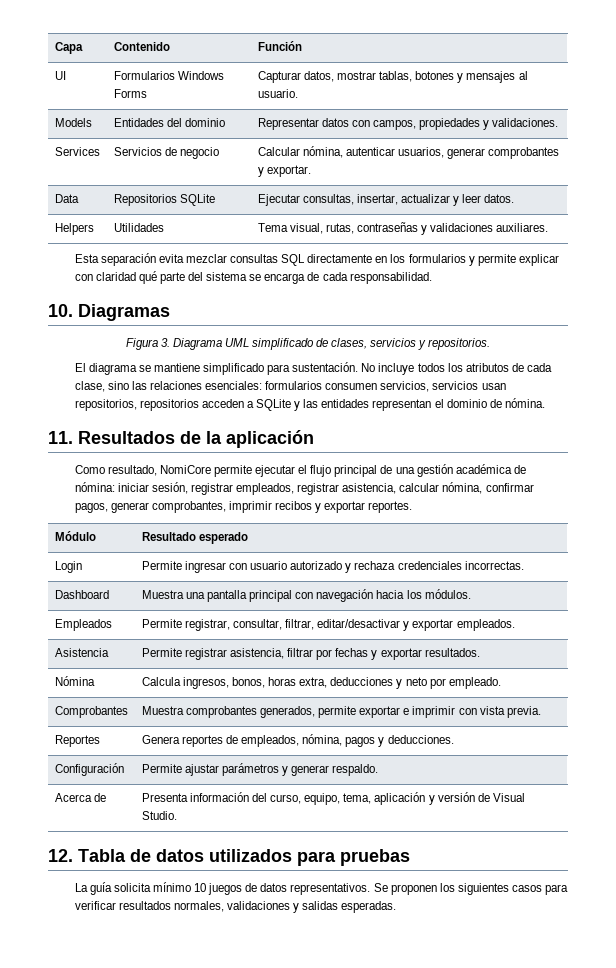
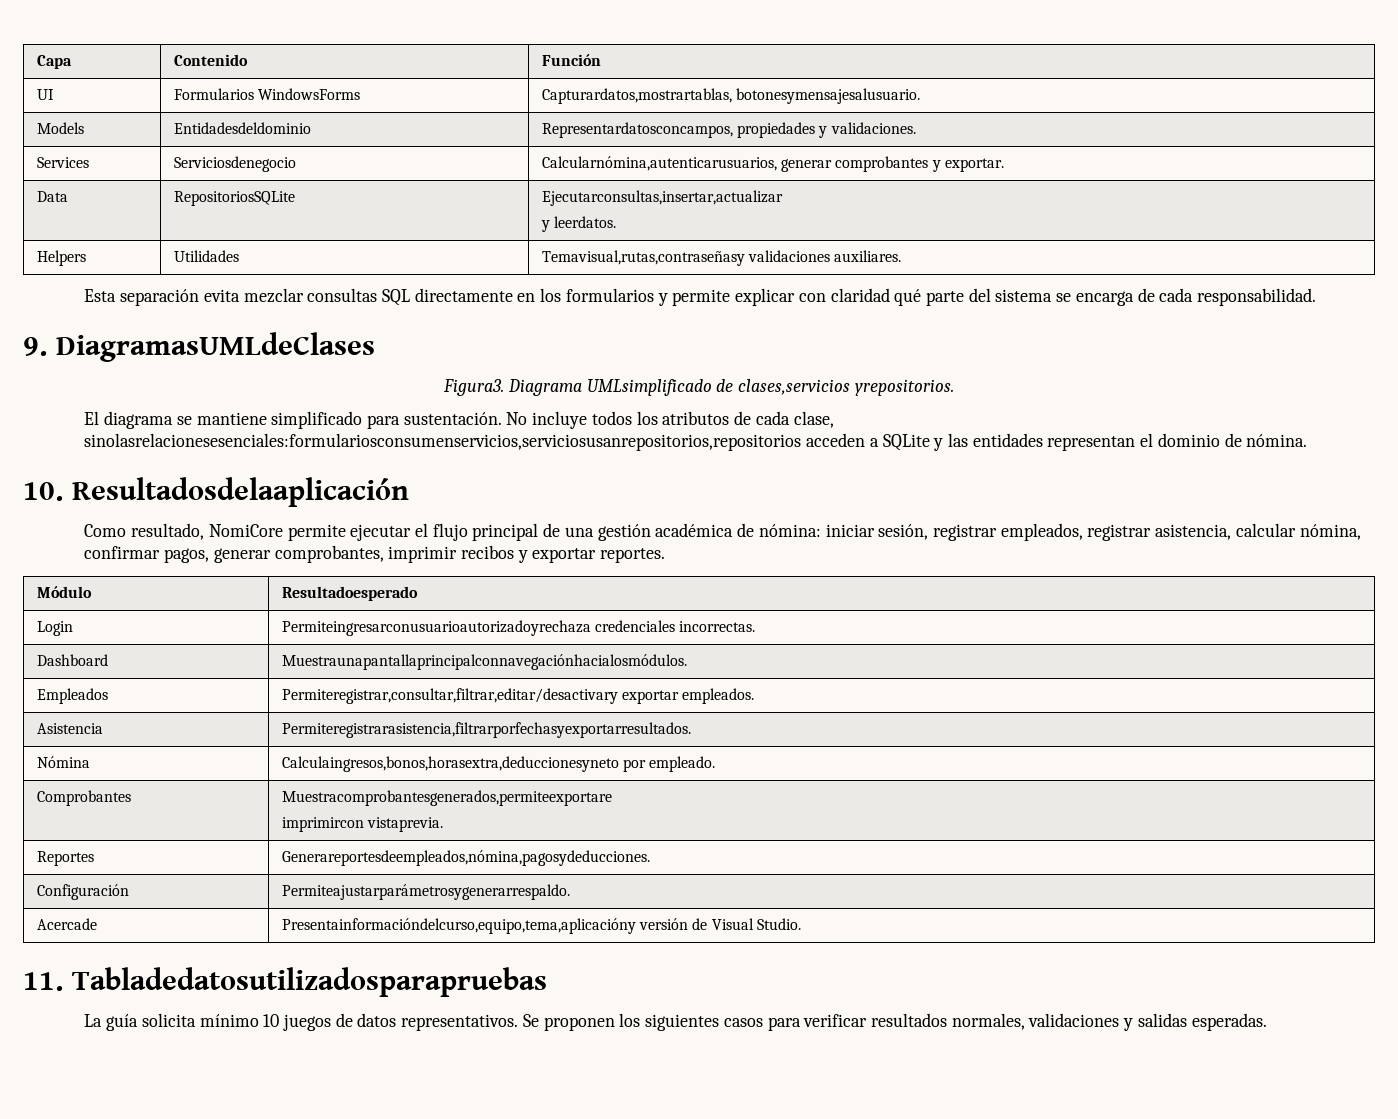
[177,71,224,80] [113,89,147,98] [257,71,528,83] [257,89,298,98] [54,118,92,127] [113,118,226,127] [257,118,559,130] [54,147,100,156] [113,147,220,159] [257,146,445,158] Windows Forms | Capturar datos, mostrar tablas, botones y mensajes al usuario. // Models | Entidades del dominio | Representar datos con campos, propiedades y validaciones. // Services | Servicios de negocio | Calcular nómina, autenticar usuarios, -> [258,88,361,100] [541,88,921,104] [36,122,84,134] [173,122,311,134] [541,122,916,138] [36,157,89,168] [173,156,296,172] [541,156,777,171] WindowsForms | Capturardatos,mostrartablas, botonesymensajesalusuario. // Models | Entidadesdeldominio | Representardatosconcampos, propiedades y validaciones. // Services | Serviciosdenegocio | Calcularnómina,autenticarusuarios,
[113,194,215,206] [257,194,515,206] [54,223,94,235] [113,223,164,232] [257,222,428,235] Repositorios SQLite | Ejecutar consultas, insertar, actualizar y leer datos. // Helpers | Utilidades | Tema visual, rutas, contraseñas y -> [173,191,295,206] [541,190,783,206] [540,216,617,232] [36,250,86,266] [173,250,239,262] [541,250,745,266] RepositoriosSQLite | Ejecutarconsultas,insertar,actualizar // y leerdatos. // Helpers | Utilidades | Temavisual,rutas,contraseñasy
[48,304,170,321] [125,338,491,350] 10. Diagramas // Figura 3. Diagrama UML simplificado de clases, servicios y repositorios. -> [23,332,375,362] [443,379,954,396] 9. DiagramasUMLdeClases // Figura3. Diagrama UMLsimplificado de clases,servicios yrepositorios.
[107,381,506,392] [74,399,199,411] sino las relaciones esenciales: formularios consumen servicios, servicios usan repositorios, repositorios -> [84,433,802,451] sinolasrelacionesesenciales:formulariosconsumenservicios,serviciosusanrepositorios,repositorios
[48,430,314,448] 11. Resultados de la aplicación -> [23,477,409,507] 10. Resultadosdelaaplicación
[141,532,248,544] Resultado esperado -> [281,586,418,601] Resultadoesperado
[141,561,524,573] [54,590,109,599] [141,589,471,602] [54,619,112,631] [141,619,515,631] [54,648,109,657] [141,648,480,660] [54,676,95,686] [141,677,501,689] [54,706,128,718] [141,706,541,718] [54,735,100,747] [141,734,454,747] [54,763,124,776] [141,763,379,776] [54,793,106,802] [141,792,525,805] [141,811,177,820] [48,849,410,866] Permite ingresar con usuario autorizado y rechaza credenciales incorrectas. // Dashboard | Muestra una pantalla principal con navegación hacia los módulos. // Empleados | Permite registrar, consultar, filtrar, editar/desactivar y exportar empleados. // Asistencia | Permite registrar asistencia, filtrar por fechas y exportar resultados. // Nómina | Calcula ingresos, bonos, horas extra, deducciones y neto por empleado. // Comprobantes | Muestra comprobantes generados, permite exportar e imprimir con vista previa. // Reportes | Genera reportes de empleados, nómina, pagos y deducciones. // Configuración | Permite ajustar parámetros y generar respaldo. // Acerca de | Presenta información del curso, equipo, tema, aplicación y versión de Visual Studio. // 12. Tabla de datos utilizados para pruebas -> [281,620,756,636] [36,654,108,666] [281,654,687,670] [36,688,108,704] [281,688,755,704] [36,723,103,734] [281,722,691,738] [36,756,90,768] [281,756,716,772] [36,790,131,806] [281,790,612,806] [281,817,444,832] [36,851,94,866] [281,850,650,866] [36,884,129,900] [281,884,570,900] [36,918,97,930] [281,918,802,934] [23,967,547,997] Permiteingresarconusuarioautorizadoyrechaza credenciales incorrectas. // Dashboard | Muestraunapantallaprincipalconnavegaciónhacialosmódulos. // Empleados | Permiteregistrar,consultar,filtrar,editar/desactivary exportar empleados. // Asistencia | Permiteregistrarasistencia,filtrarporfechasyexportarresultados. // Nómina | Calculaingresos,bonos,horasextra,deduccionesyneto por empleado. // Comprobantes | Muestracomprobantesgenerados,permiteexportare // imprimircon vistaprevia. // Reportes | Generareportesdeempleados,nómina,pagosydeducciones. // Configuración | Permiteajustarparámetrosygenerarrespaldo. // Acercade | Presentainformacióndelcurso,equipo,tema,aplicacióny versión de Visual Studio. // 11. Tabladedatosutilizadosparapruebas

